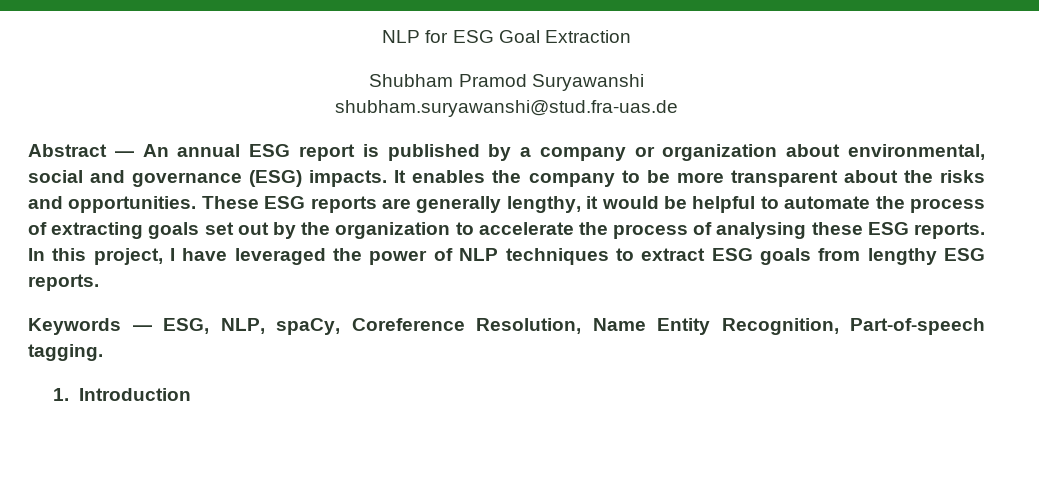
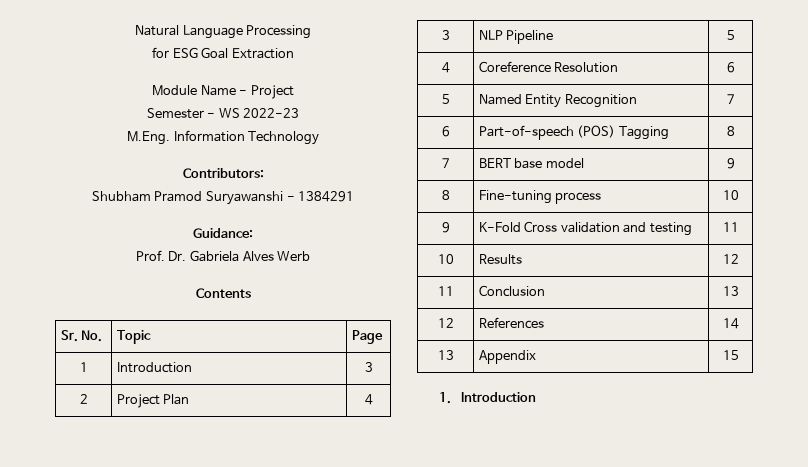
[382,30,421,43] NLP -> [134,25,312,39] Natural Language Processing //
[369,74,644,91] [335,100,678,117] [28,144,986,161] [28,170,986,187] [28,196,985,213] [28,222,985,239] [28,248,986,265] [28,274,99,291] [28,318,985,335] [28,344,103,361] Shubham Pramod Suryawanshi // shubham.suryawanshi@stud.fra-uas.de // Abstract — An annual ESG report is published by a company or organization about environmental, social and governance (ESG) impacts. It enables the company to be more transparent about the risks and opportunities. These ESG reports are generally lengthy, it would be helpful to automate the process of extracting goals set out by the organization to accelerate the process of analysing these ESG reports. In this project, I have leveraged the power of NLP techniques to extract ESG goals from lengthy ESG reports. // Keywords — ESG, NLP, spaCy, Coreference Resolution, Name Entity Recognition, Part-of-speech tagging. -> [152,85,294,99] [146,108,300,119] [126,130,320,145] [182,168,264,178] [91,191,355,205] [193,228,253,238] [135,250,311,262] [195,288,251,298] [60,330,103,342] [116,330,151,344] [351,330,383,344] [79,362,88,372] [116,362,192,373] [364,362,373,372] [79,394,88,404] [116,394,190,408] [364,394,373,405] [441,30,450,40] [478,30,554,44] [726,30,735,40] [441,62,450,73] [478,61,619,73] [726,62,735,73] [441,94,450,104] [478,94,637,108] [726,94,735,104] [441,126,450,137] [478,125,669,140] [726,126,735,136] [441,158,450,168] [478,158,584,169] [726,158,735,169] [441,190,450,200] [478,190,602,204] [722,190,739,200] [441,222,450,233] [478,221,692,236] [722,222,739,232] [437,254,454,264] [478,254,522,265] [722,254,739,264] [437,286,454,296] [478,285,545,297] [722,286,739,296] [437,318,454,328] [478,317,544,329] [722,318,739,329] [437,350,454,360] [478,350,536,364] [722,350,739,360] Module Name - Project // Semester - WS 2022-23 // M.Eng. Information Technology // Contributors: // Shubham Pramod Suryawanshi - 1384291 // Guidance: // Prof. Dr. Gabriela Alves Werb // Contents // Sr. No. | Topic | Page // 1 | Introduction | 3 // 2 | Project Plan | 4 // 3 | NLP Pipeline | 5 // 4 | Coreference Resolution | 6 // 5 | Named Entity Recognition | 7 // 6 | Part-of-speech (POS) Tagging | 8 // 7 | BERT base model | 9 // 8 | Fine-tuning process | 10 // 9 | K-Fold Cross validation and testing | 11 // 10 | Results | 12 // 11 | Conclusion | 13 // 12 | References | 14 // 13 | Appendix | 15

